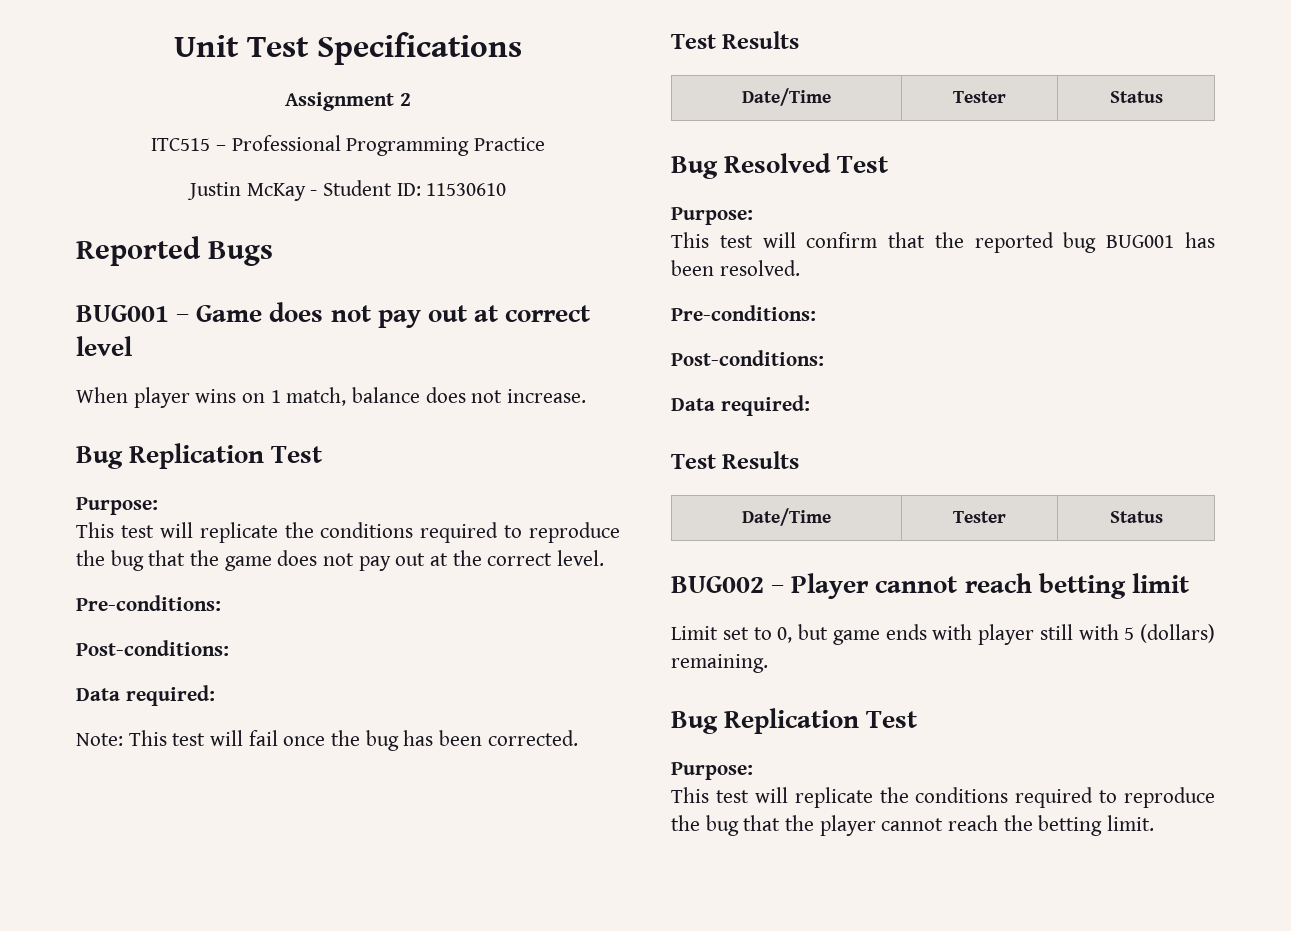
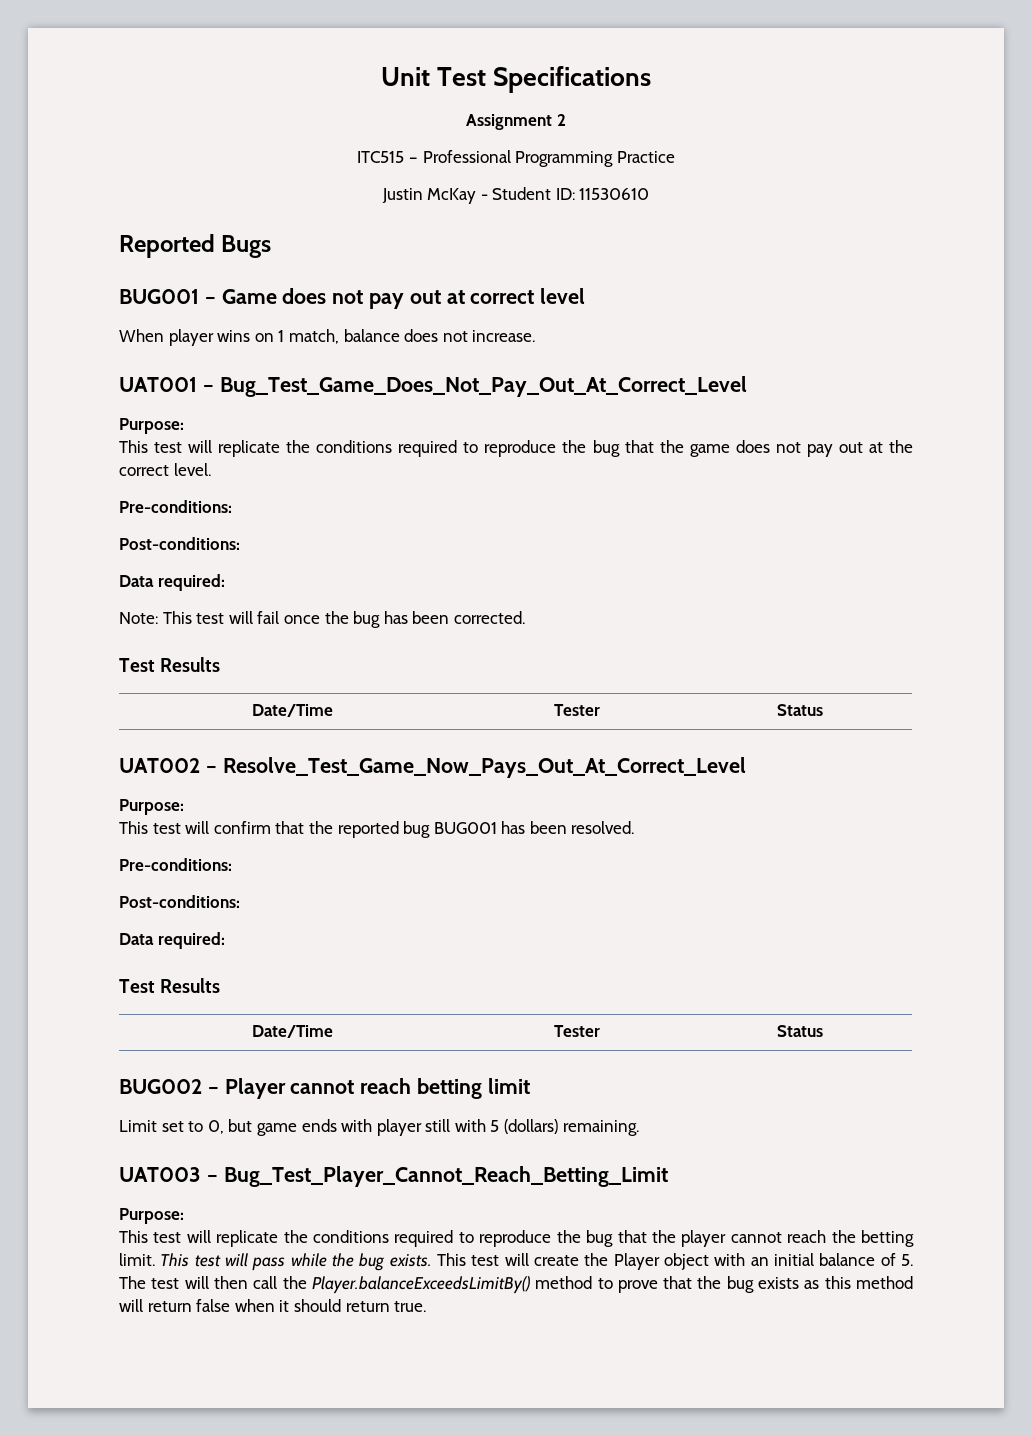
[76,443,323,469] Bug Replication Test -> [119,376,747,397] UAT001 – Bug_Test_Game_Does_Not_Pay_Out_At_Correct_Level
[671,153,889,179] Bug Resolved Test -> [119,757,746,778] UAT002 – Resolve_Test_Game_Now_Pays_Out_At_Correct_Level
[671,708,918,734] Bug Replication Test -> [119,1166,668,1187] UAT003 – Bug_Test_Player_Cannot_Reach_Betting_Limit
(1155, 823) none -> [160,1253,914,1271] [119,1276,913,1294] [119,1299,427,1312] This test will pass while the bug exists. This test will create the Player object with an initial balance of 5. The test will then call the Player.balanceExceedsLimitBy() method to prove that the bug exists as this method will return false when it should return true.

